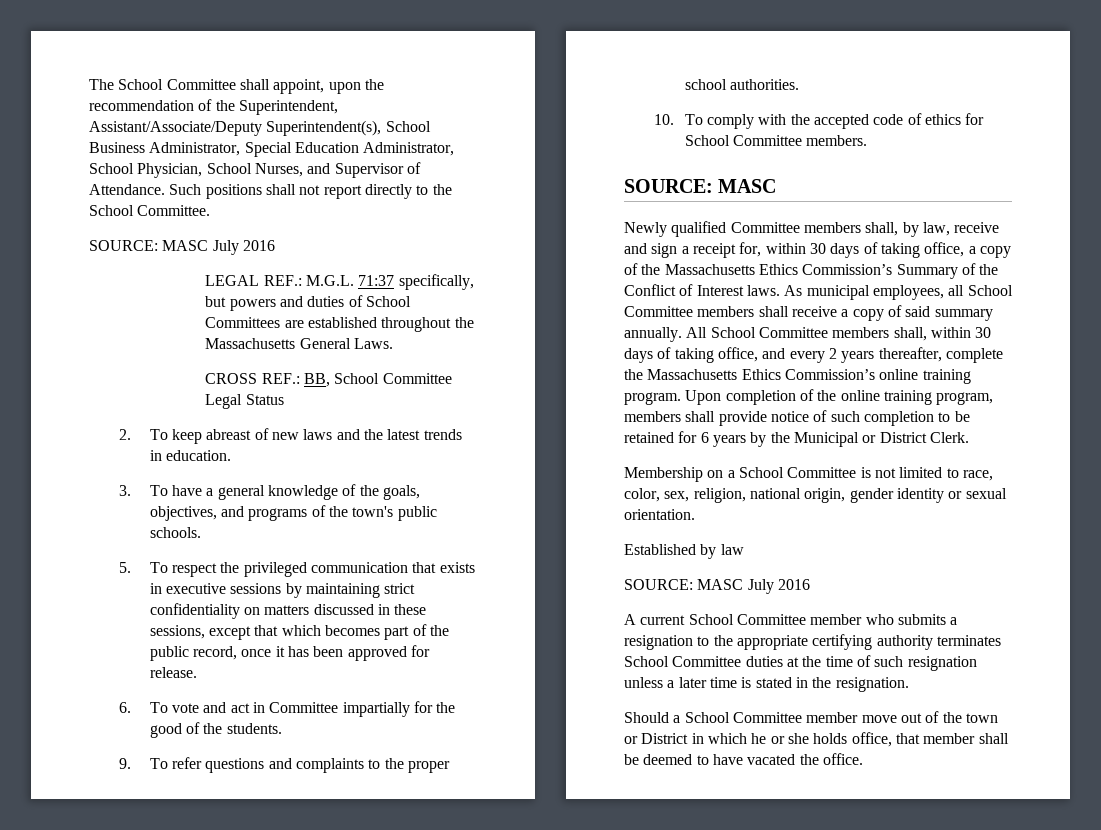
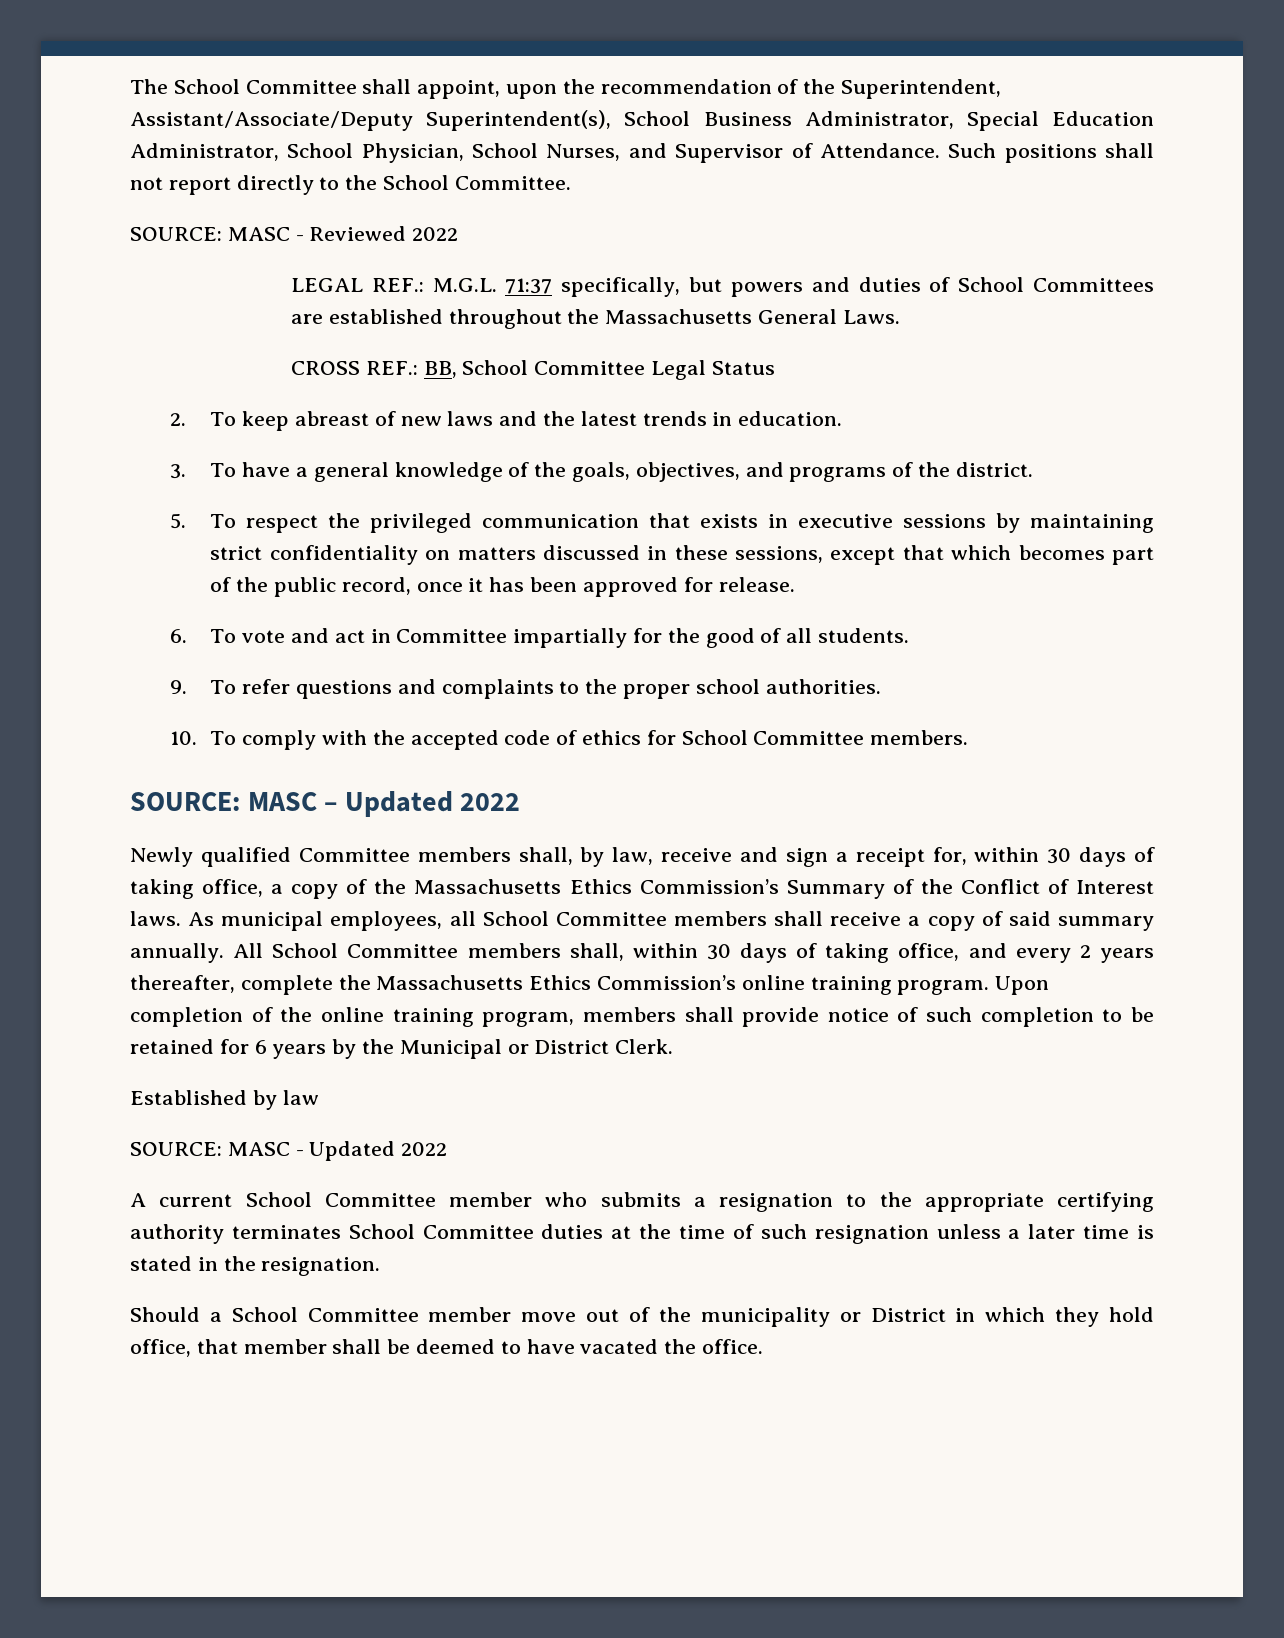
[212,240,275,255] July 2016 -> [295,226,459,241] - Reviewed 2022
[352,506,437,521] [149,527,201,538] town's public schools. -> [955,462,1033,477] district.
[203,723,223,734] the -> [786,628,813,643] all
(777, 186) none -> [324,791,521,817] – Updated 2022
[624,467,993,482] [624,488,1007,503] [624,509,695,520] // Membership on a School Committee is not limited to race, color, sex, religion, national origin, gender identity or sexual orientation. -> (674, 1046) none
[747,579,810,594] July 2016 -> [295,1141,448,1161] - Updated 2022
[965,713,998,723] town -> [700,1307,830,1327] municipality
[751,733,848,744] he or she holds -> [1055,1307,1154,1327] they hold

